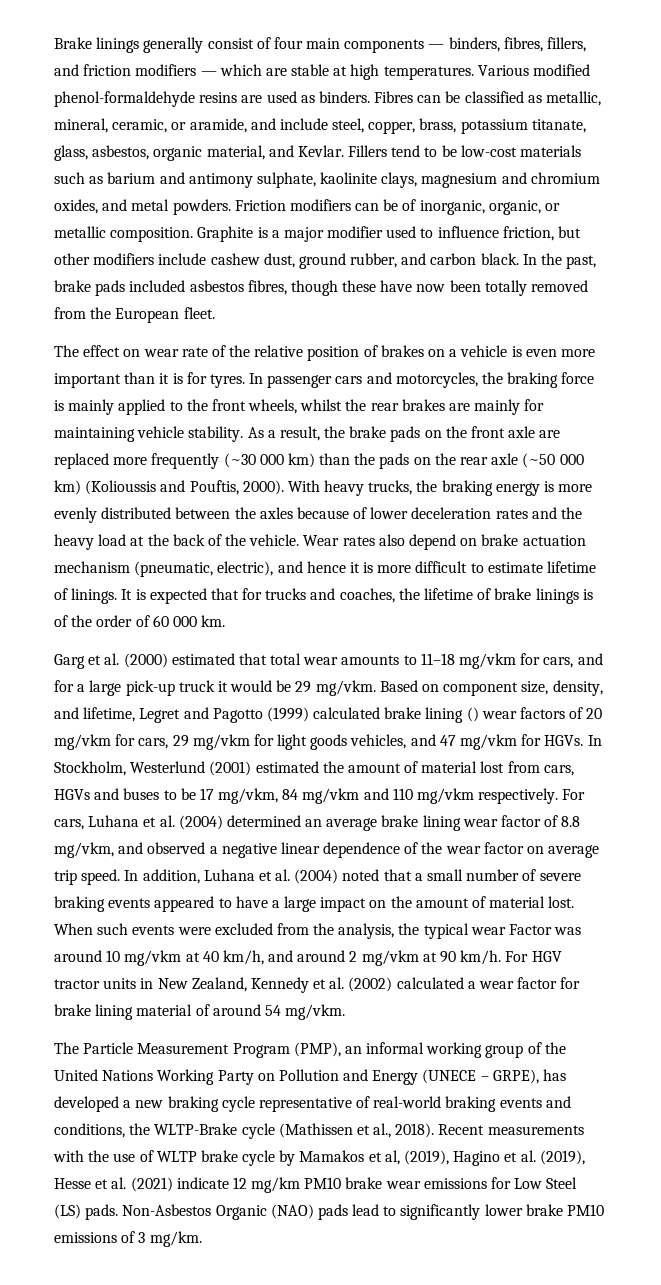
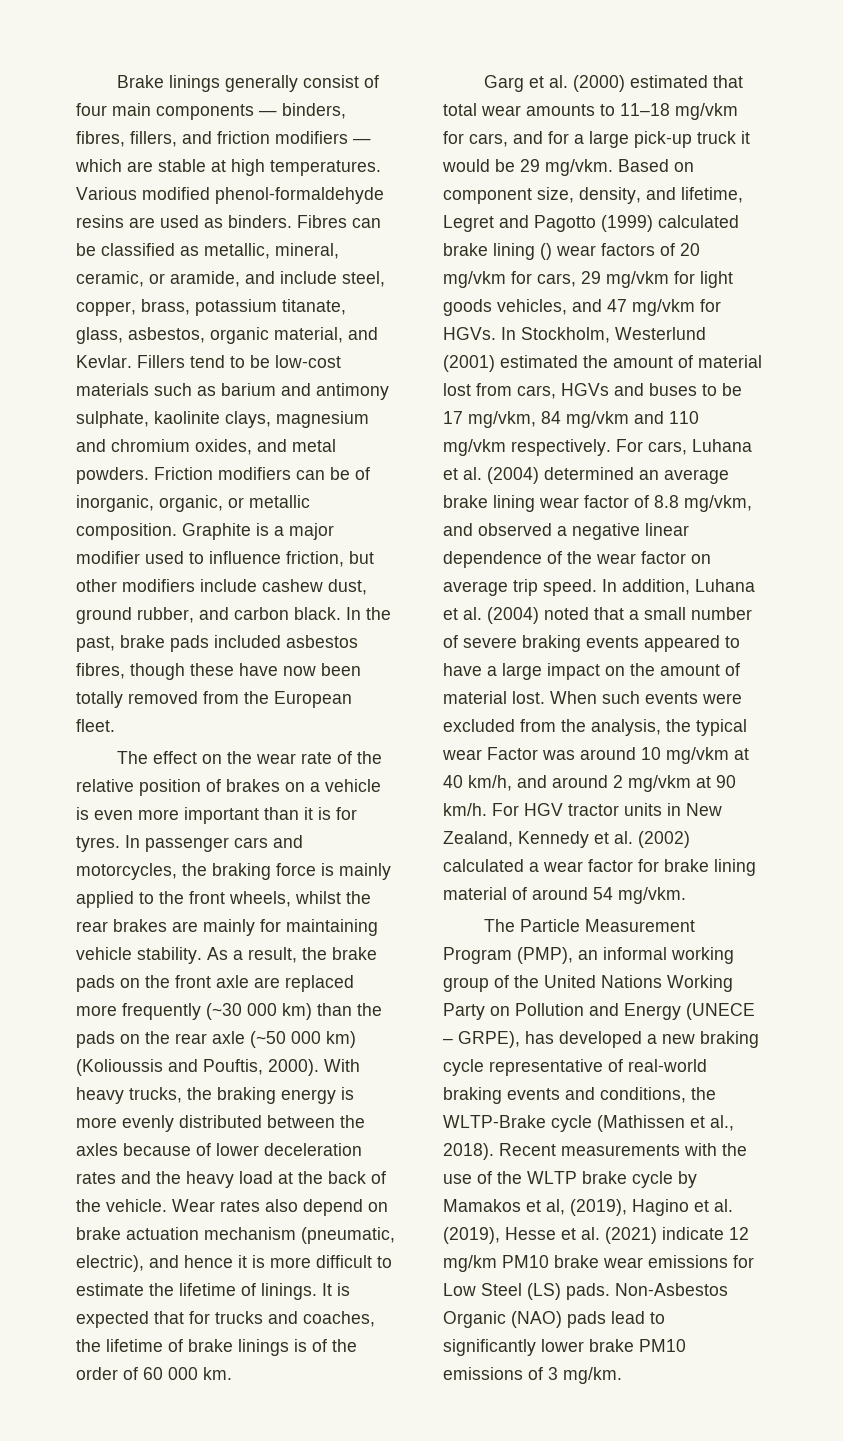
(141, 353) none -> [227,751,253,764] the
(543, 567) none -> [149,1283,174,1296] the
(154, 1156) none -> [497,1171,522,1184] the

